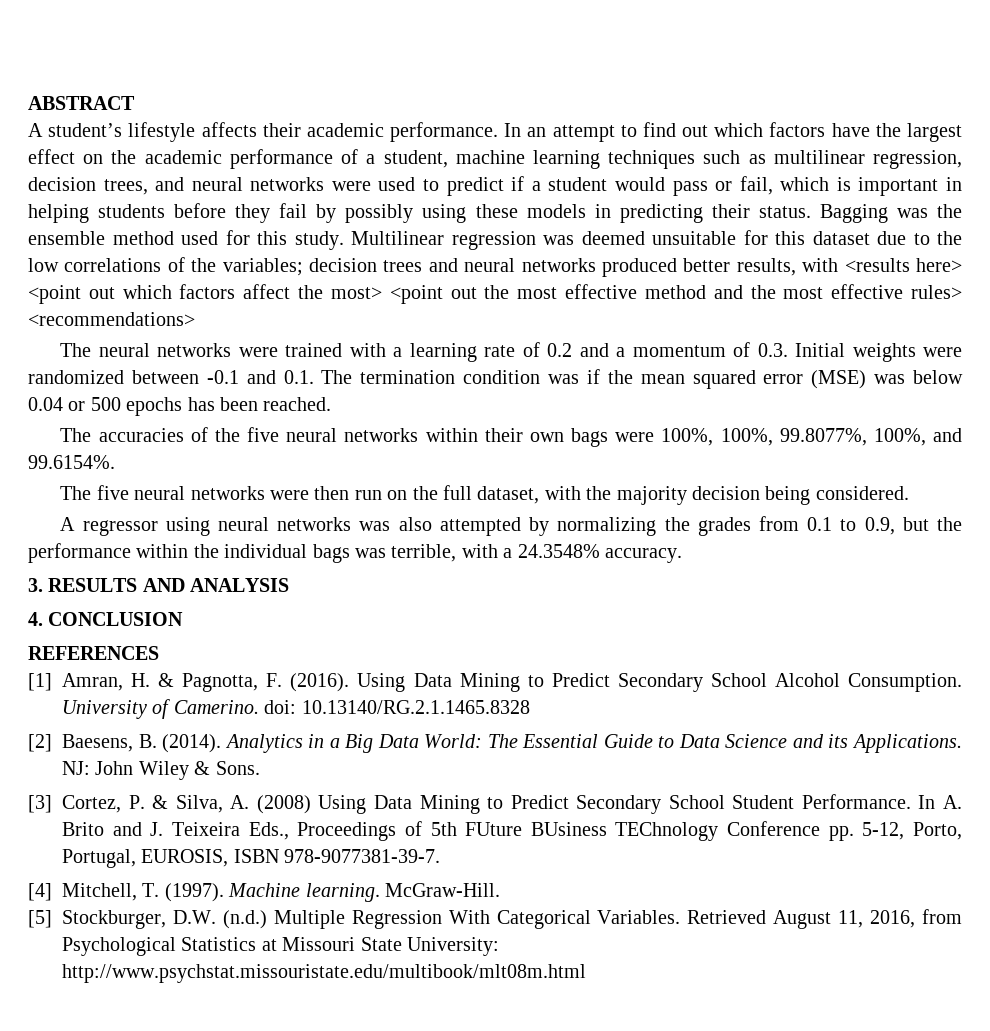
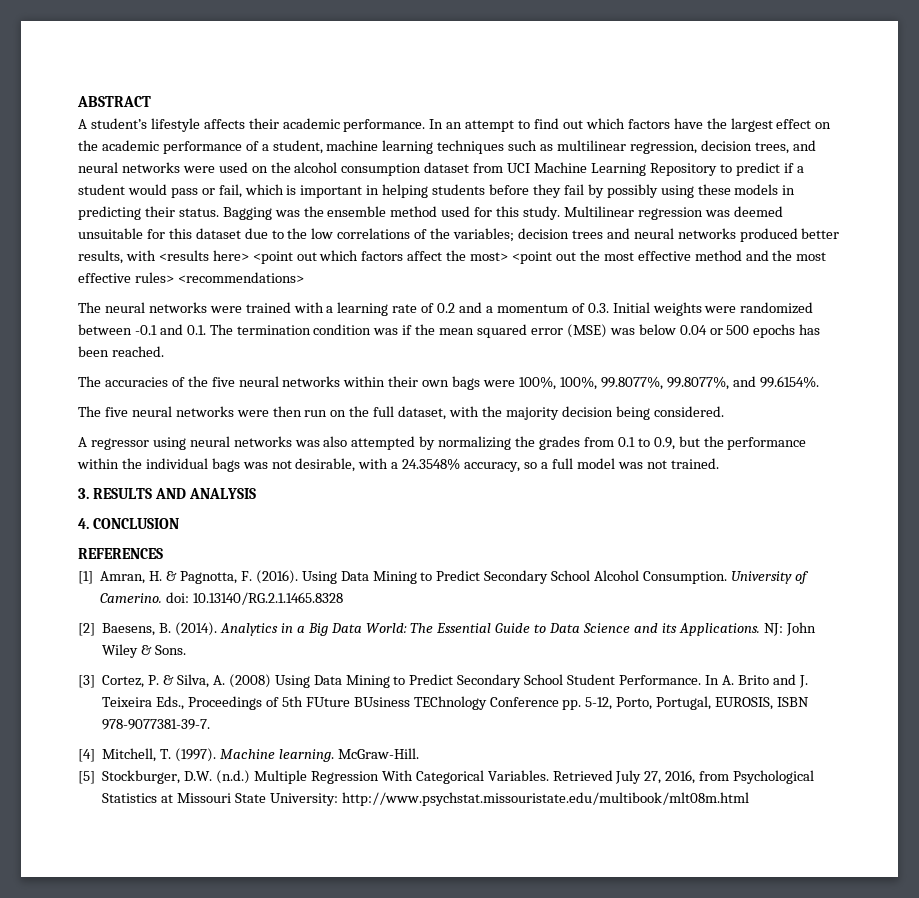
(416, 184) none -> [251,162,717,176] on the alcohol consumption dataset from UCI Machine Learning Repository
[873,428,926,446] 100%, -> [666,376,729,390] 99.8077%,
[391,544,457,562] terrible, -> [271,458,356,472] not desirable,
[604,548,682,563] accuracy. -> [464,458,719,472] accuracy, so a full model was not trained.
[773,910,864,929] August 11, -> [615,770,662,784] July 27,

